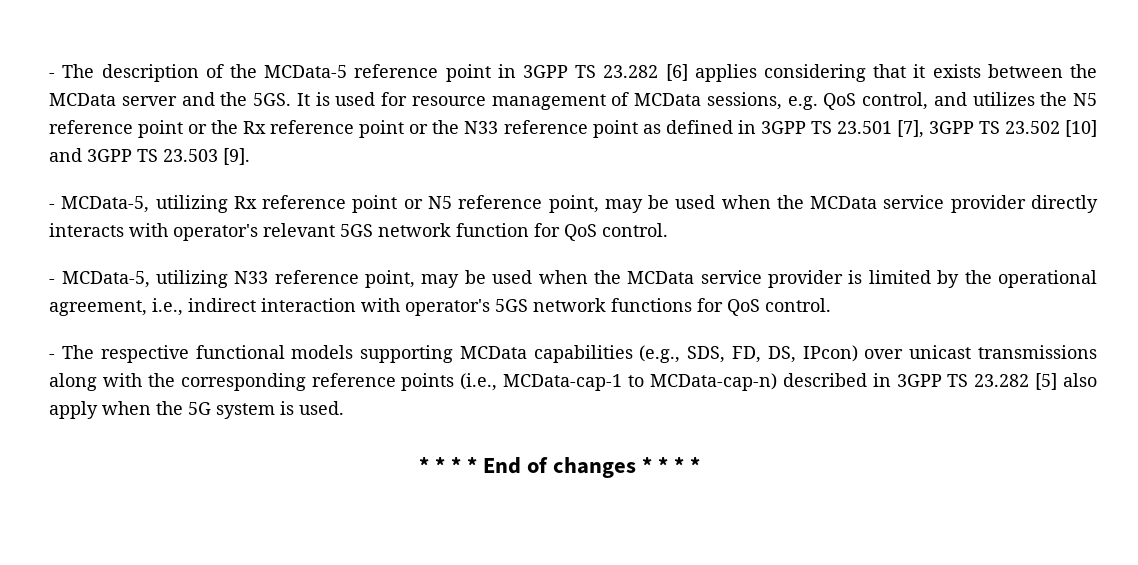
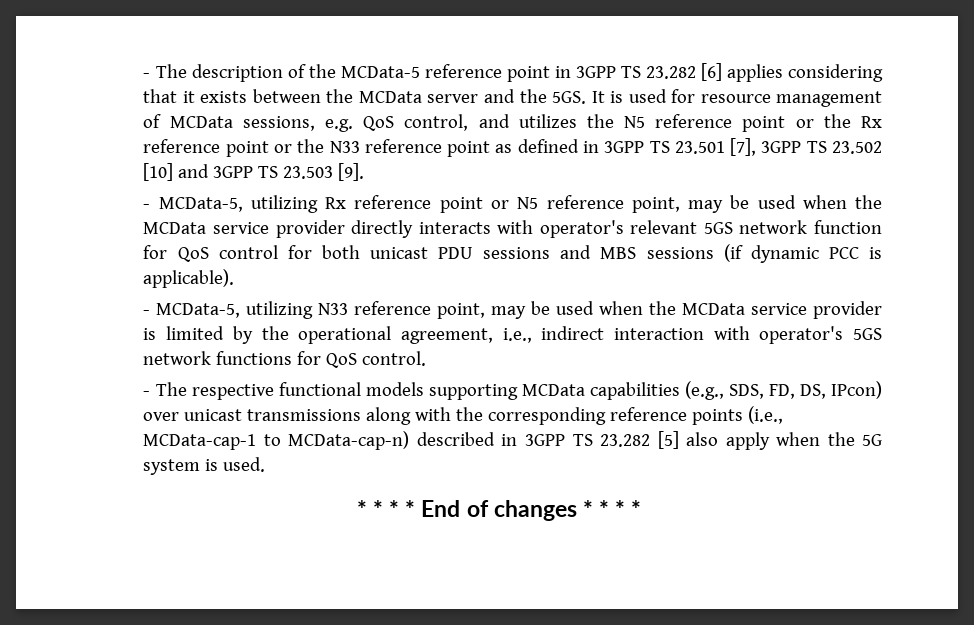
[602,223,669,237] control. -> [218,244,883,263] [143,269,235,288] control for both unicast PDU sessions and MBS sessions (if dynamic PCC is applicable).

